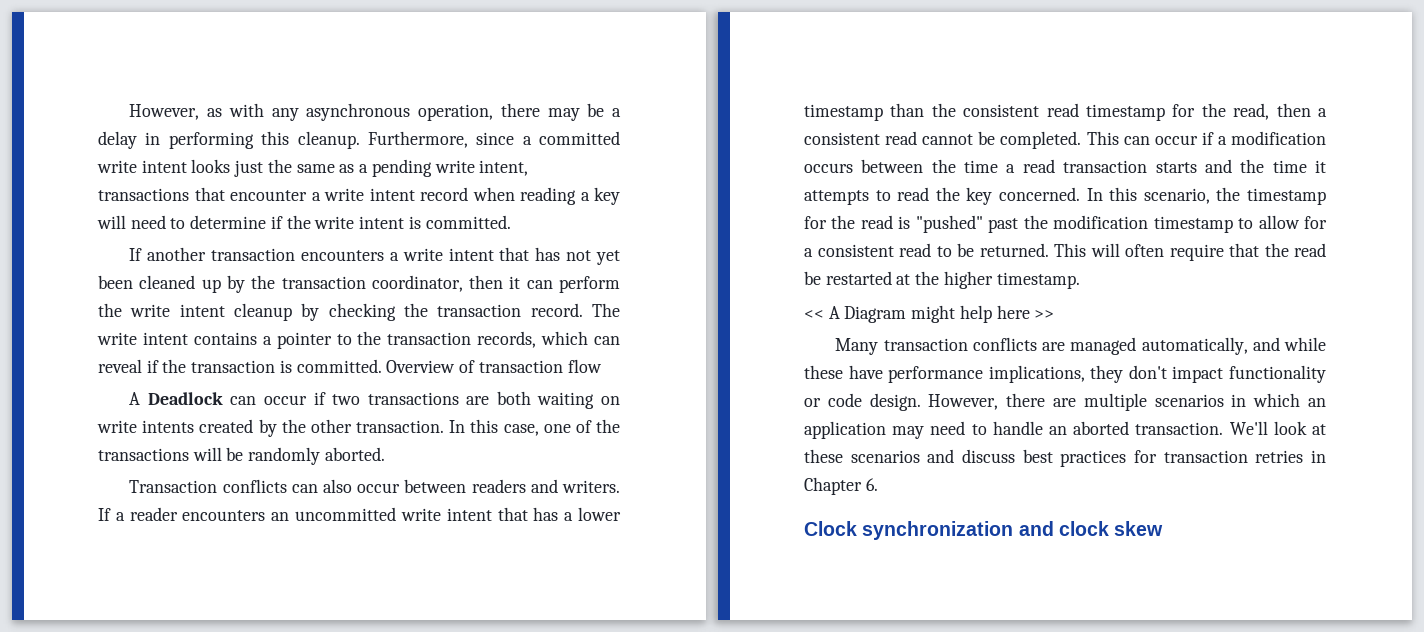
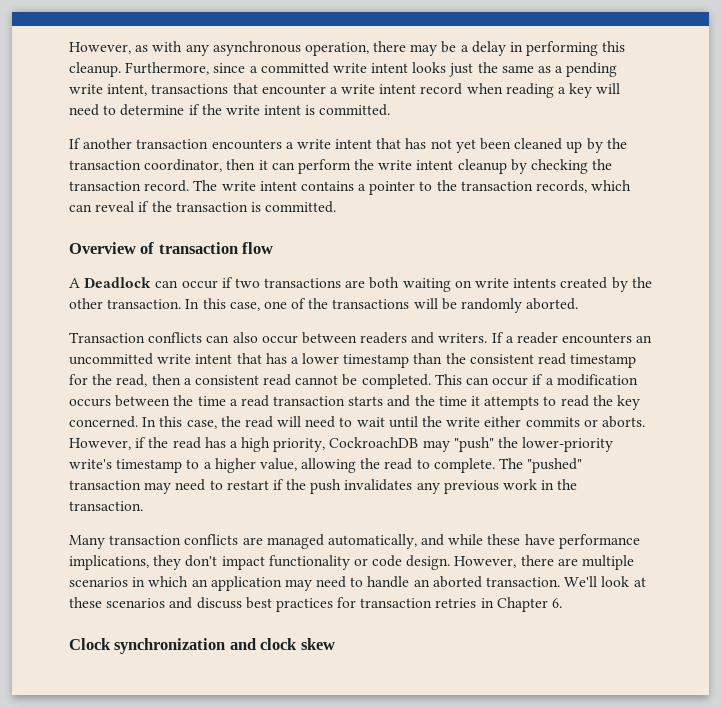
(382, 366) none -> (337, 207) //
[1143,187,1326,205] [804,215,1327,233] [804,243,1326,261] [804,271,1080,289] [804,305,1055,323] scenario, the timestamp for the read is "pushed" past the modification timestamp to allow for a consistent read to be returned. This will often require that the read be restarted at the higher timestamp. // << A Diagram might help here >> -> [186,416,645,429] [69,437,614,452] [69,458,583,473] [69,479,578,494] [69,501,143,511] case, the read will need to wait until the write either commits or aborts. However, if the read has a high priority, CockroachDB may "push" the lower-priority write's timestamp to a higher value, allowing the read to complete. The "pushed" transaction may need to restart if the push invalidates any previous work in the transaction.

